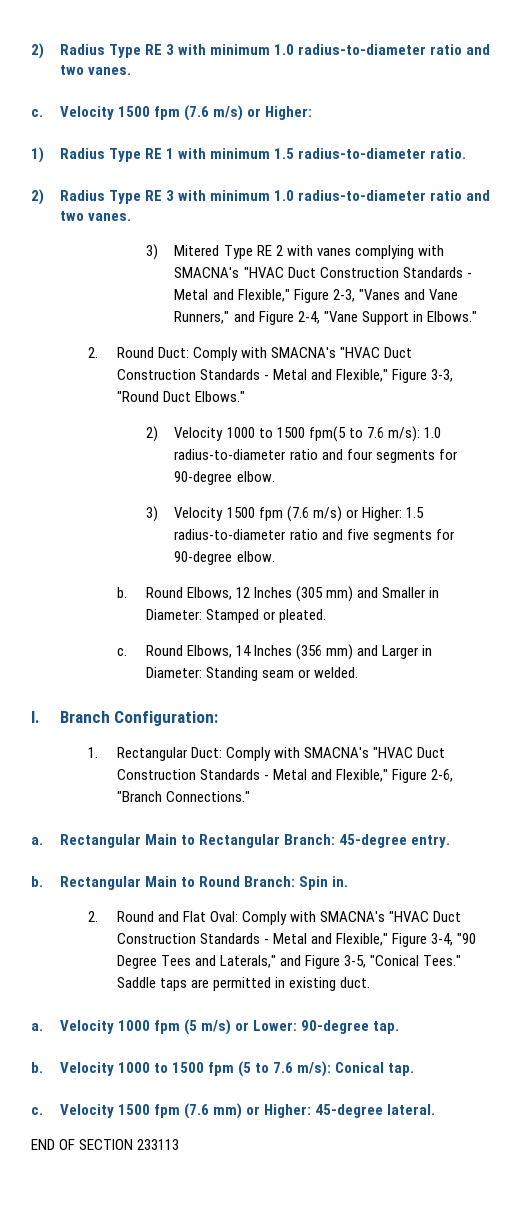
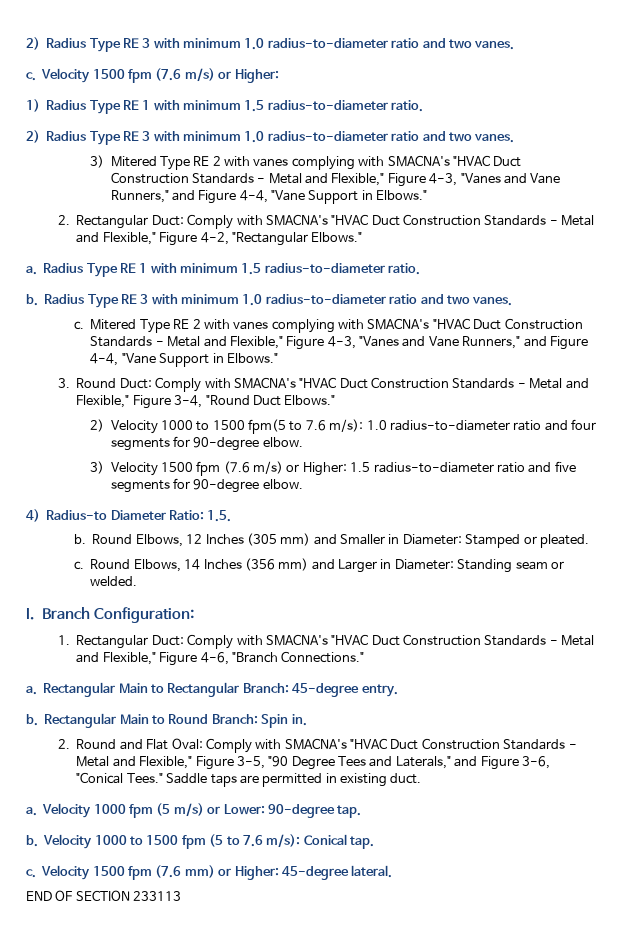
[332,289,458,302] [174,311,477,325] [88,347,99,358] 2-3, "Vanes and Vane Runners," and Figure 2-4, "Vane Support in Elbows." // 2. -> [429,173,561,186] [110,190,428,204] [58,214,595,229] [76,232,363,246] [26,263,421,277] [26,294,513,308] [74,318,583,333] [90,336,588,350] [90,353,278,367] [58,378,71,388] 4-3, "Vanes and Vane Runners," and Figure 4-4, "Vane Support in Elbows." // 2. Rectangular Duct: Comply with SMACNA's "HVAC Duct Construction Standards - Metal and Flexible," Figure 4-2, "Rectangular Elbows." // a. Radius Type RE 1 with minimum 1.5 radius-to-diameter ratio. // b. Radius Type RE 3 with minimum 1.0 radius-to-diameter ratio and two vanes. // c. Mitered Type RE 2 with vanes complying with SMACNA's "HVAC Duct Construction Standards - Metal and Flexible," Figure 4-3, "Vanes and Vane Runners," and Figure 4-4, "Vane Support in Elbows." // 3.
[431,369,454,382] 3-3, -> [174,395,203,408] 3-4,
(275, 556) none -> [26,509,232,522] // 4) Radius-to Diameter Ratio: 1.5.
[431,769,454,782] 2-6, -> [200,652,229,665] 4-6,
[431,933,454,946] 3-4, -> [236,756,265,769] 3-5,
[344,955,367,968] 3-5, -> [521,756,550,769] 3-6,

